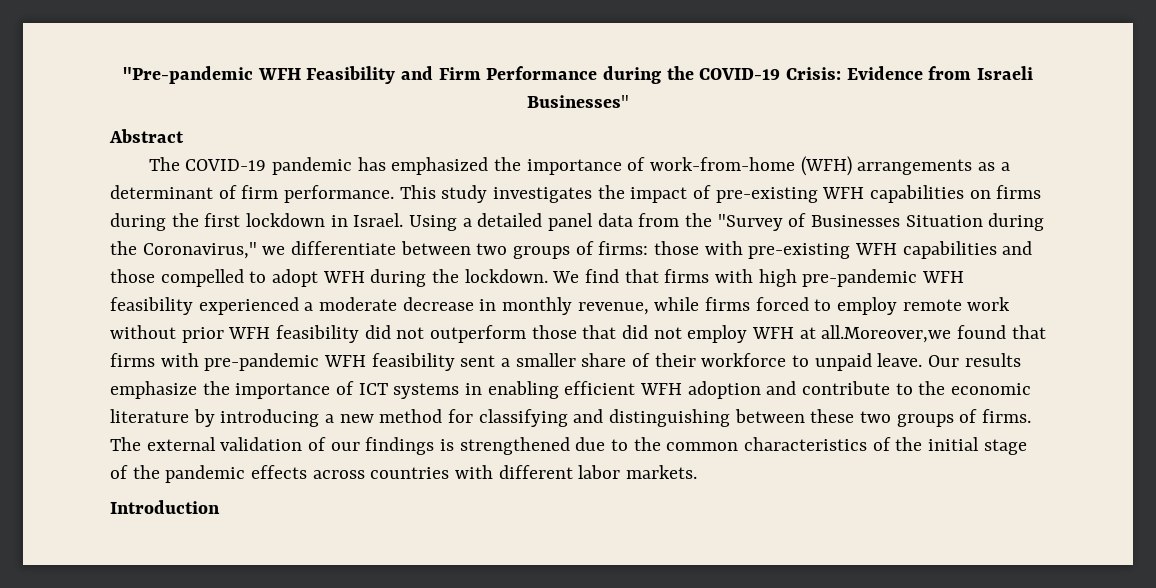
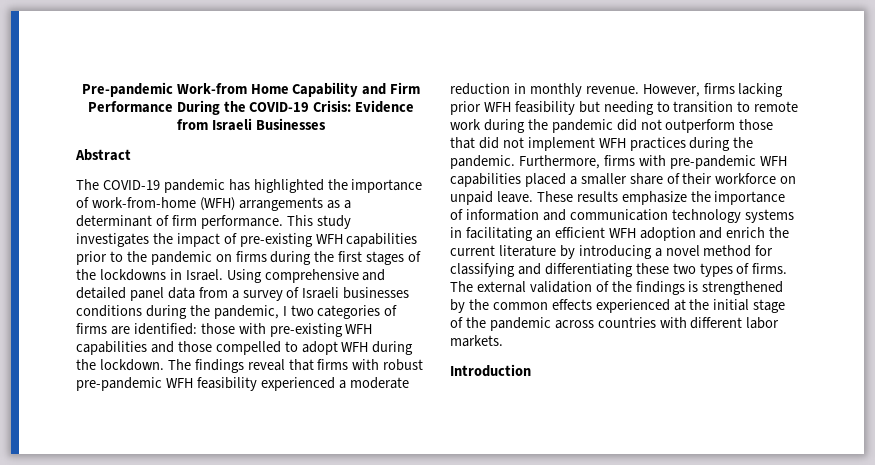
[122,66,396,84] "Pre-pandemic WFH Feasibility -> [81,82,359,97] Pre-pandemic Work-from Home Capability
[603,66,661,84] during -> [176,100,220,115] During
[527,95,629,108] Businesses" -> [255,118,326,130] Businesses
[391,157,489,175] emphasized -> [253,179,324,193] highlighted
(965, 194) none -> [76,251,212,265] prior to the pandemic
[246,213,326,227] lockdown -> [366,251,422,265] [76,269,166,281] stages of the lockdowns
[462,218,472,227] a -> [264,269,386,283] comprehensive and
[685,213,1045,231] [110,241,649,259] the "Survey of Businesses Situation during the Coronavirus," we differentiate between two groups of firms: -> [231,287,410,301] [76,305,398,319] [76,323,197,335] a survey of Israeli businesses conditions during the pandemic, I two categories of firms are identified:
[552,269,797,287] We find that firms with high -> [167,359,424,373] The findings reveal that firms with robust
[402,297,474,311] decrease -> [450,83,510,95] reduction
[577,297,1011,315] [110,325,360,343] revenue, while firms forced to employ remote work without prior WFH feasibility -> [585,83,784,97] [450,101,799,115] [450,119,613,133] revenue. However, firms lacking prior WFH feasibility but needing to transition to remote work during the pandemic
[687,325,1046,343] employ WFH at all.Moreover,we found that -> [527,137,754,151] [450,155,600,169] implement WFH practices during the pandemic. Furthermore,
[371,353,496,371] feasibility sent -> [450,173,566,187] capabilities placed
[792,355,810,367] to -> [780,176,797,184] on
[928,355,960,367] Our -> [536,191,573,202] These
[358,381,1032,399] ICT systems in enabling efficient WFH adoption and contribute to the economic -> [465,209,794,223] [450,227,790,241] [450,245,495,256] information and communication technology systems in facilitating an efficient WFH adoption and enrich the current
[339,414,374,423] new -> [665,245,700,256] novel
[609,409,805,427] distinguishing between -> [544,263,633,277] differentiating
[896,414,954,427] groups -> [699,263,733,277] types
[330,442,360,451] our -> [611,281,632,292] the
[575,437,891,451] due to the common characteristics of -> [450,299,686,313] by the common effects experienced at
[251,465,308,479] effects -> (551, 324) none

